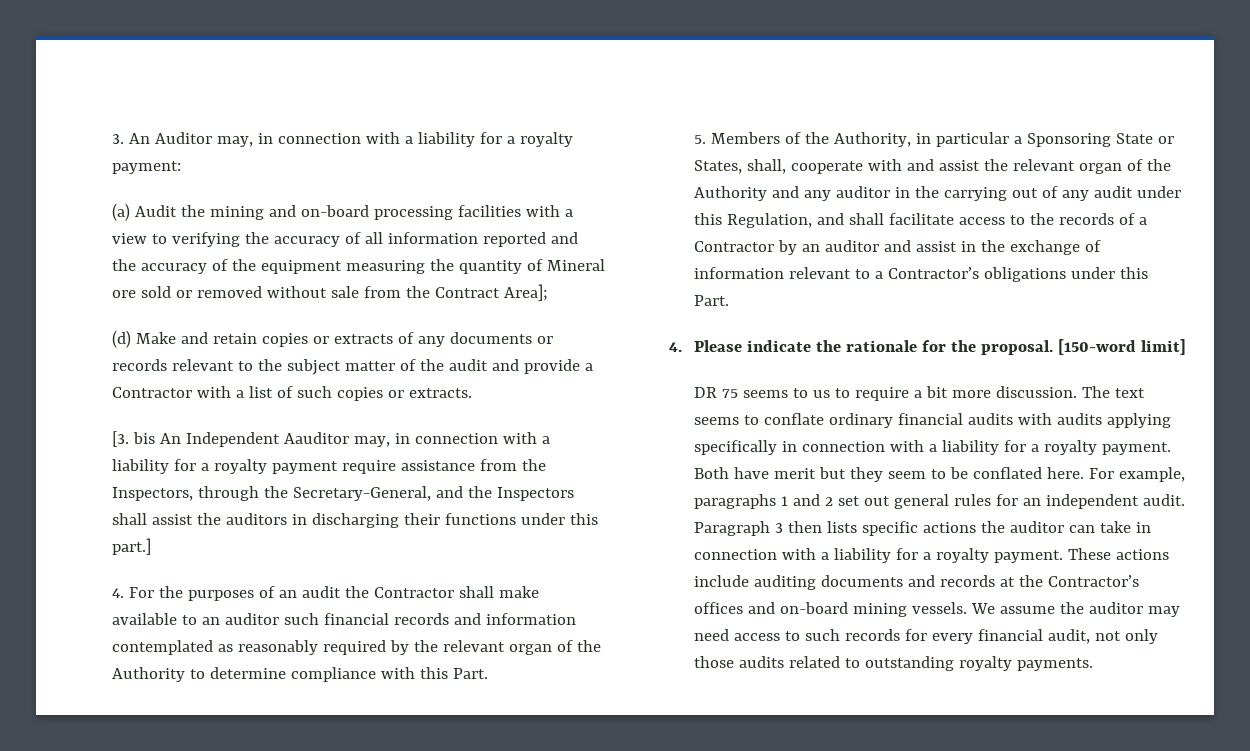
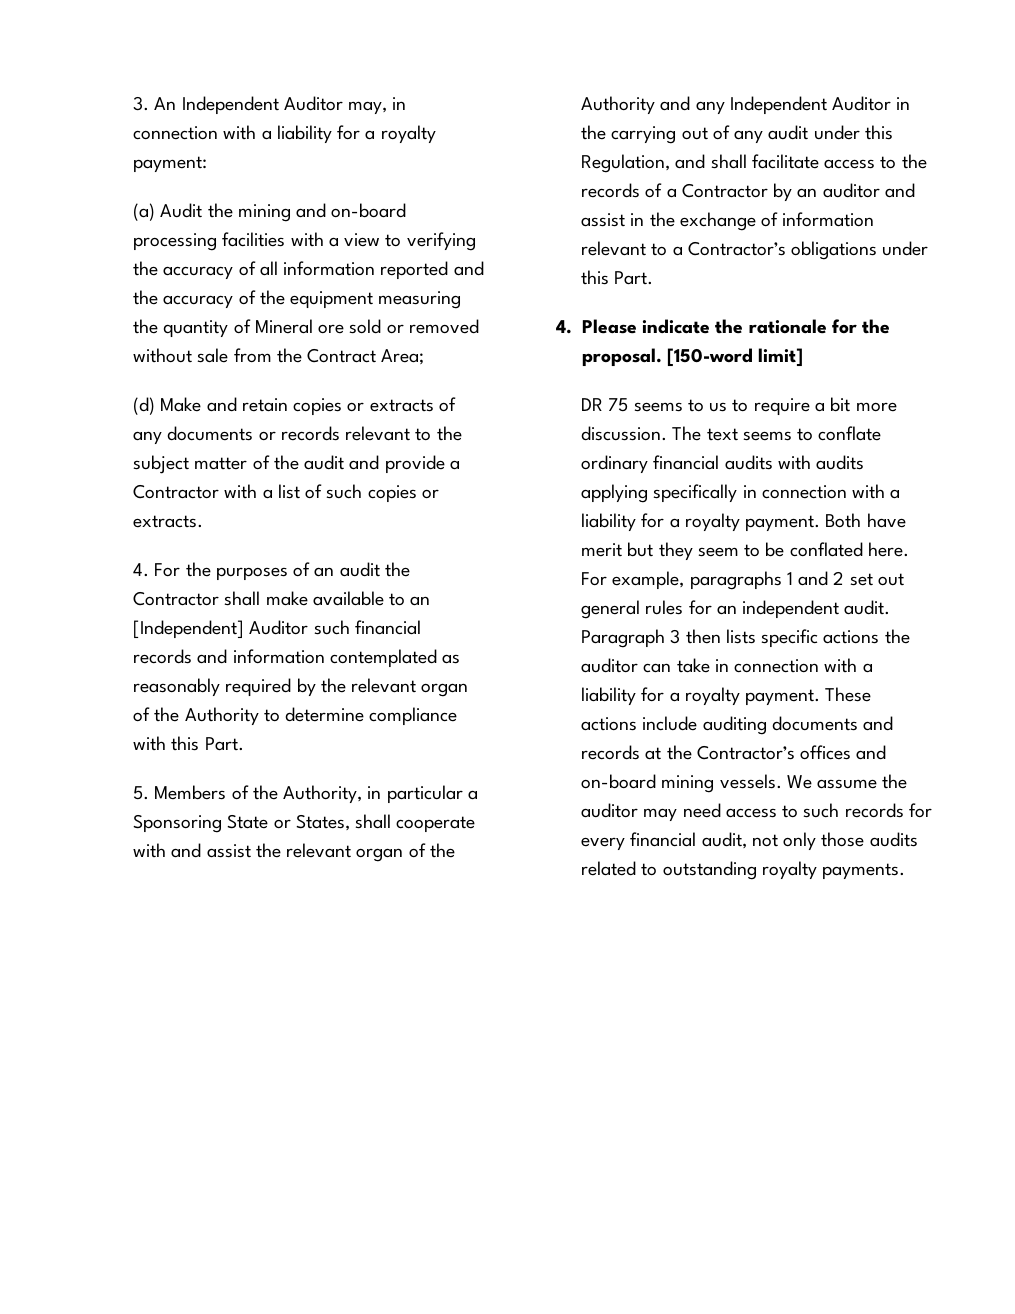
(151, 138) none -> [181,96,279,115] Independent
[504,284,549,301] Area]; -> [381,349,425,365] Area;
[112,431,551,447] [112,459,547,474] [112,486,575,501] [112,513,599,528] [112,538,152,555] // [3. bis An Independent Aauditor may, in connection with a liability for a royalty payment require assistance from the Inspectors, through the Secretary-General, and the Inspectors shall assist the auditors in discharging their functions under this part.] -> (204, 521) none
[225,613,280,625] auditor -> [133,620,309,639] [Independent] Auditor
[747,159,787,174] shall, -> [355,814,392,829] shall
[836,186,891,198] auditor -> [729,96,892,115] Independent Auditor

